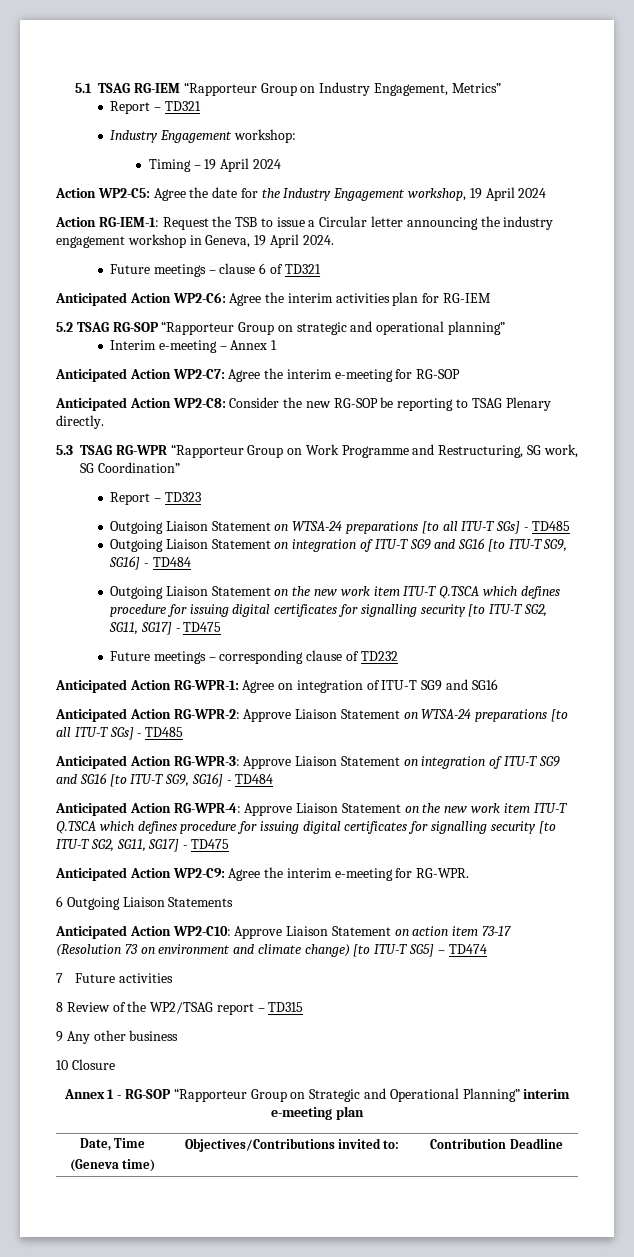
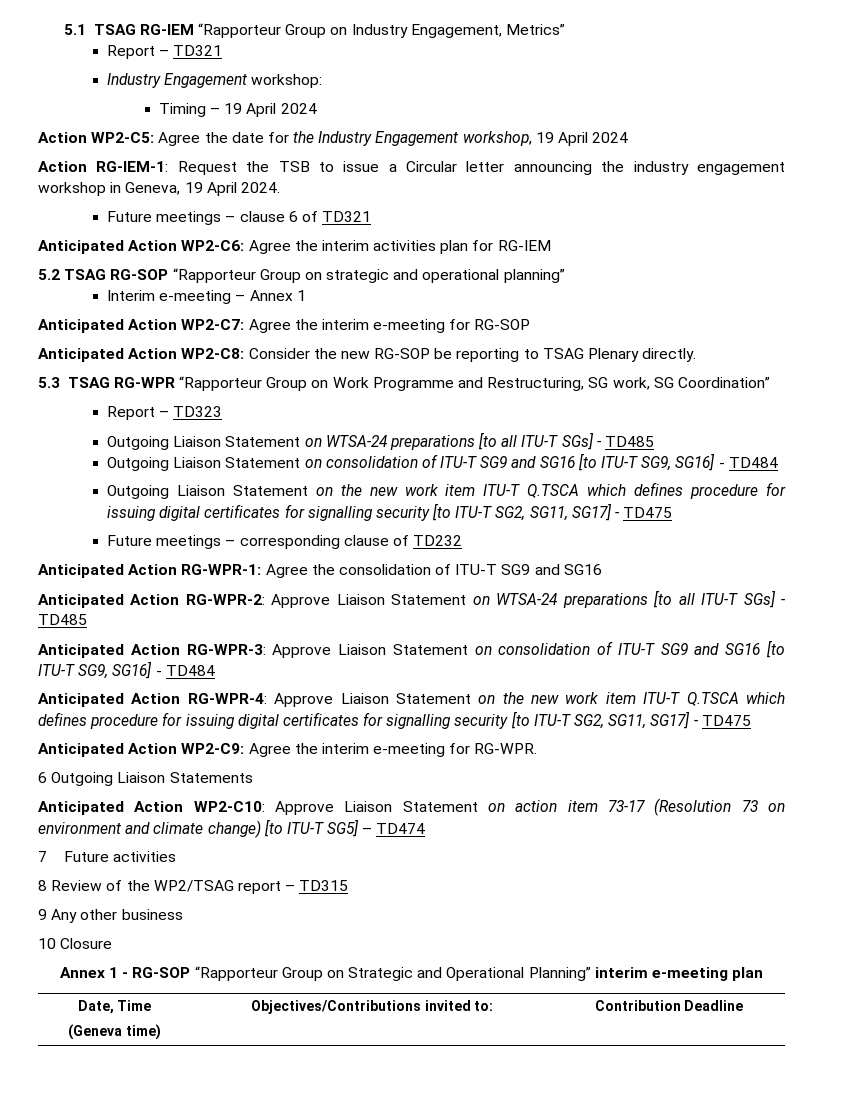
[292,539,357,552] integration -> [325,456,418,468] consolidation
[278,680,363,693] on integration -> [311,564,431,575] the consolidation
[421,756,486,769] integration -> [498,643,591,655] consolidation

